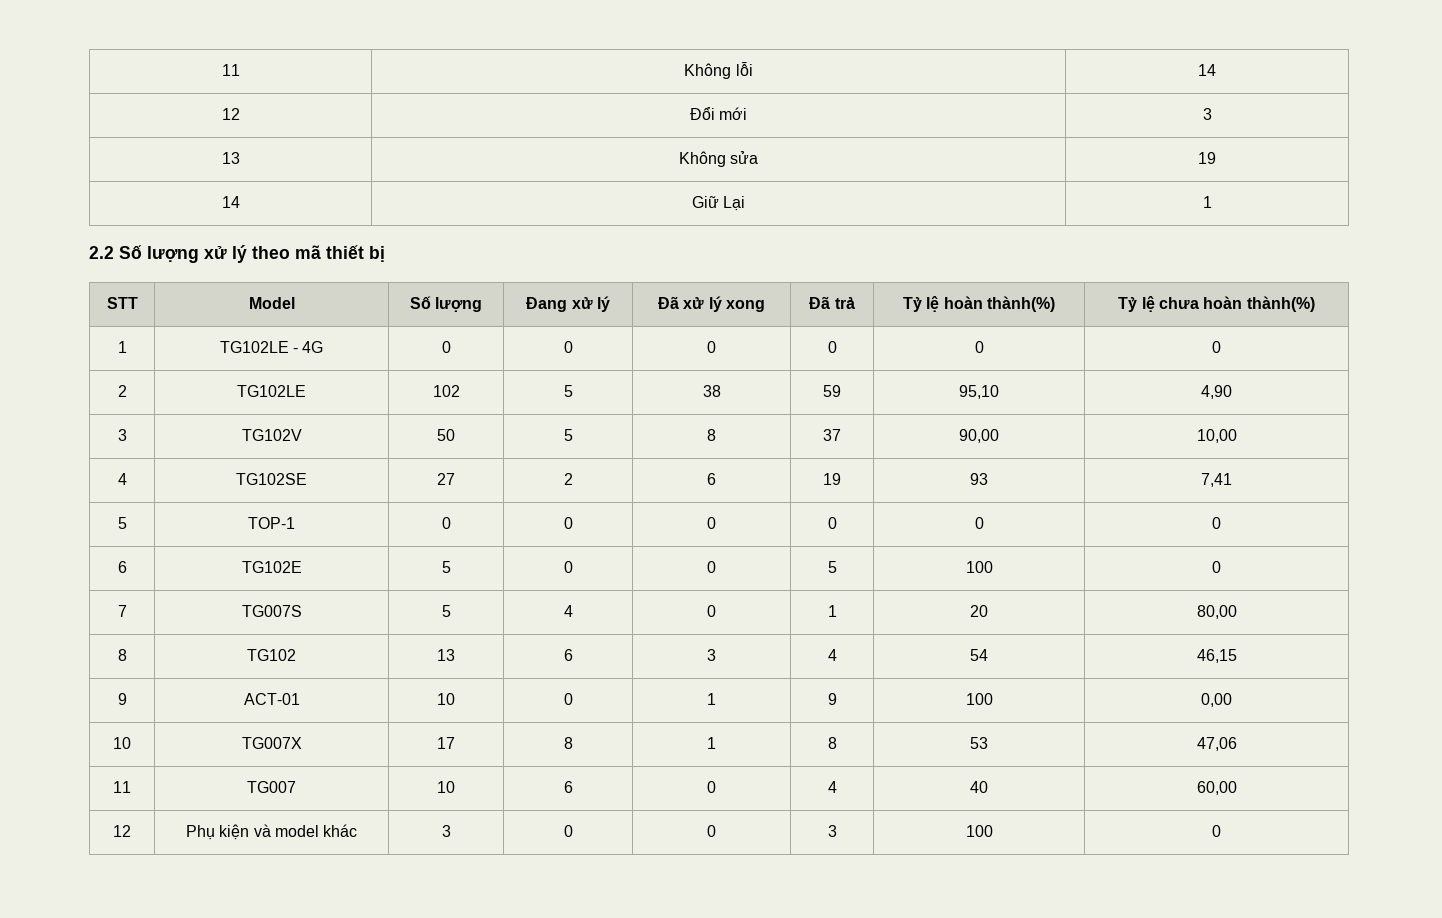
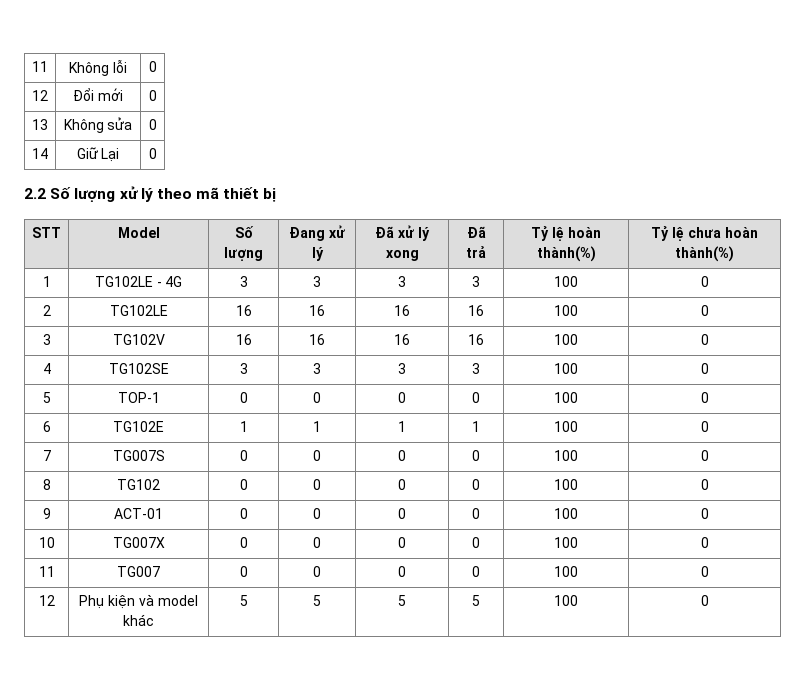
[1198,64,1216,76] 14 -> [148,61,157,72] 0
[1202,108,1212,120] 3 -> [148,90,157,101] 0
[1198,152,1216,164] 19 -> [148,119,157,130] 0
[1202,196,1212,208] 1 -> [148,148,157,159] 0
[441,341,451,353] [563,341,573,353] [707,341,716,353] [827,341,837,353] [974,341,984,353] [1212,341,1221,353] [117,385,127,397] [237,385,306,397] [432,385,460,397] [563,385,573,397] [702,385,721,397] [823,385,841,397] [959,385,999,399] [1201,385,1232,399] [117,429,127,441] [241,429,302,441] [437,429,455,441] [563,429,573,441] [707,429,716,441] [823,429,841,441] [959,429,999,443] [1196,429,1237,443] [117,473,127,485] [236,473,307,485] [437,473,455,485] [563,473,573,485] [707,473,716,485] [823,473,841,485] [970,473,988,485] [1201,473,1232,487] 0 | 0 | 0 | 0 | 0 | 0 // 2 | TG102LE | 102 | 5 | 38 | 59 | 95,10 | 4,90 // 3 | TG102V | 50 | 5 | 8 | 37 | 90,00 | 10,00 // 4 | TG102SE | 27 | 2 | 6 | 19 | 93 | 7,41 -> [239,276,248,287] [313,276,321,287] [398,276,406,287] [472,276,480,287] [554,276,578,287] [700,276,709,287] [42,305,51,316] [109,305,168,316] [235,305,252,316] [309,305,325,316] [394,305,410,316] [468,305,484,316] [554,305,578,316] [700,305,709,316] [42,334,51,345] [112,334,165,345] [235,334,252,345] [309,334,325,345] [394,334,410,345] [468,334,484,345] [554,334,578,345] [700,334,709,345] [42,363,51,374] [108,363,169,374] [239,363,248,374] [313,363,321,374] [398,363,406,374] [472,363,480,374] [554,363,578,374] [700,363,709,374] 3 | 3 | 3 | 3 | 100 | 0 // 2 | TG102LE | 16 | 16 | 16 | 16 | 100 | 0 // 3 | TG102V | 16 | 16 | 16 | 16 | 100 | 0 // 4 | TG102SE | 3 | 3 | 3 | 3 | 100 | 0
[974,517,984,529] 0 -> [554,392,578,403] 100
[441,561,451,573] [563,561,573,573] [707,561,716,573] [827,561,837,573] 5 | 0 | 0 | 5 -> [239,421,248,432] [313,421,321,432] [398,421,406,432] [472,421,480,432] 1 | 1 | 1 | 1
[441,605,451,617] [563,605,573,617] [707,605,716,617] [827,605,837,617] [970,605,988,617] [1196,605,1237,619] [117,649,127,661] [247,649,296,661] [437,649,455,661] [563,649,573,661] [707,649,716,661] [827,649,837,661] [970,649,988,661] [1196,649,1237,663] 5 | 4 | 0 | 1 | 20 | 80,00 // 8 | TG102 | 13 | 6 | 3 | 4 | 54 | 46,15 -> [239,450,248,461] [313,450,321,461] [398,450,406,461] [472,450,480,461] [554,450,578,461] [700,450,709,461] [42,479,51,490] [117,479,160,490] [239,479,248,490] [313,479,321,490] [398,479,406,490] [472,479,480,490] [554,479,578,490] [700,479,709,490] 0 | 0 | 0 | 0 | 100 | 0 // 8 | TG102 | 0 | 0 | 0 | 0 | 100 | 0
[437,693,455,705] [563,693,573,705] [707,693,716,705] [827,693,837,705] [965,693,993,705] [1201,693,1232,707] 10 | 0 | 1 | 9 | 100 | 0,00 -> [239,508,248,519] [313,508,321,519] [398,508,406,519] [472,508,480,519] [554,508,578,519] [700,508,709,519] 0 | 0 | 0 | 0 | 100 | 0
[437,737,455,749] [563,737,573,749] [707,737,716,749] [827,737,837,749] [970,737,988,749] [1196,737,1237,751] 17 | 8 | 1 | 8 | 53 | 47,06 -> [239,537,248,548] [313,537,321,548] [398,537,406,548] [472,537,480,548] [554,537,578,548] [700,537,709,548] 0 | 0 | 0 | 0 | 100 | 0
[437,781,455,793] [563,781,573,793] [707,781,716,793] [827,781,837,793] [970,781,988,793] [1196,781,1237,795] 10 | 6 | 0 | 4 | 40 | 60,00 -> [239,566,248,577] [313,566,321,577] [398,566,406,577] [472,566,480,577] [554,566,578,577] [700,566,709,577] 0 | 0 | 0 | 0 | 100 | 0
[441,825,451,837] [563,825,573,837] [707,825,716,837] [827,825,837,837] 3 | 0 | 0 | 3 -> [239,595,248,606] [313,595,321,606] [398,595,406,606] [472,595,480,606] 5 | 5 | 5 | 5

